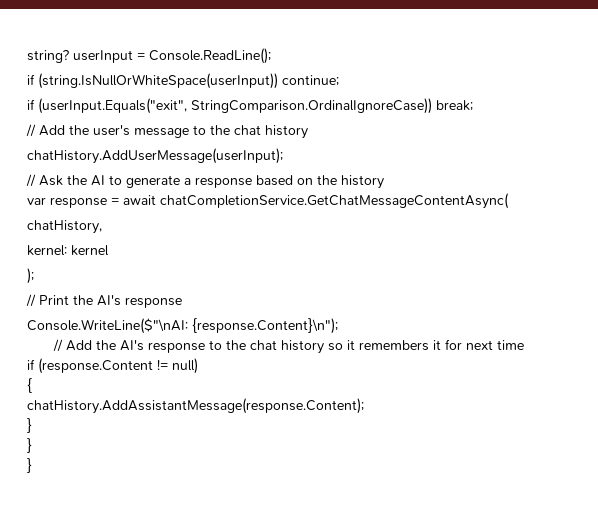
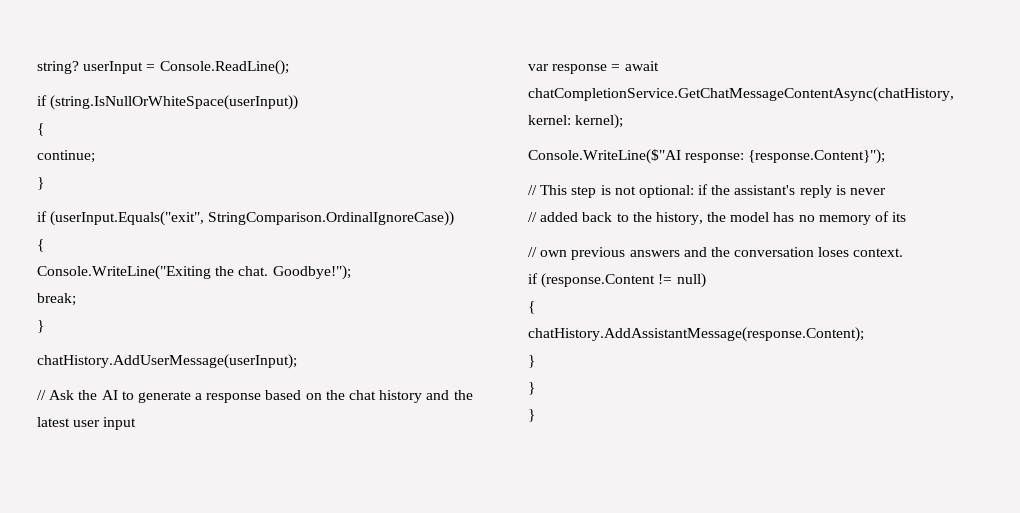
(278, 81) none -> [37,123,44,136] // { //
(339, 80) none -> [37,177,44,190] // }
[436,100,473,111] [26,124,308,139] break; // // Add the user's message to the chat history -> [37,239,44,252] [37,265,351,280] [37,293,76,306] [37,320,44,333] // { // Console.WriteLine("Exiting the chat. Goodbye!"); // break; // }
[341,175,384,189] history -> [349,390,473,403] [37,417,137,430] chat history and the latest user input
[160,193,509,209] [27,220,102,234] [27,245,109,256] [27,268,34,284] [26,294,182,308] [27,318,338,334] [52,339,524,354] chatCompletionService.GetChatMessageContentAsync( // chatHistory, // kernel: kernel // ); // // Print the AI's response // Console.WriteLine($"\nAI: {response.Content}\n"); // // Add the AI's response to the chat history so it remembers it for next time -> [528,87,954,102] [528,114,624,129] [528,149,886,164] [528,184,887,198] [528,211,907,225] [528,247,904,260] chatCompletionService.GetChatMessageContentAsync(chatHistory, kernel: kernel); // Console.WriteLine($"AI response: {response.Content}"); // // This step is not optional: if the assistant's reply is never // // added back to the history, the model has no memory of its // // own previous answers and the conversation loses context.

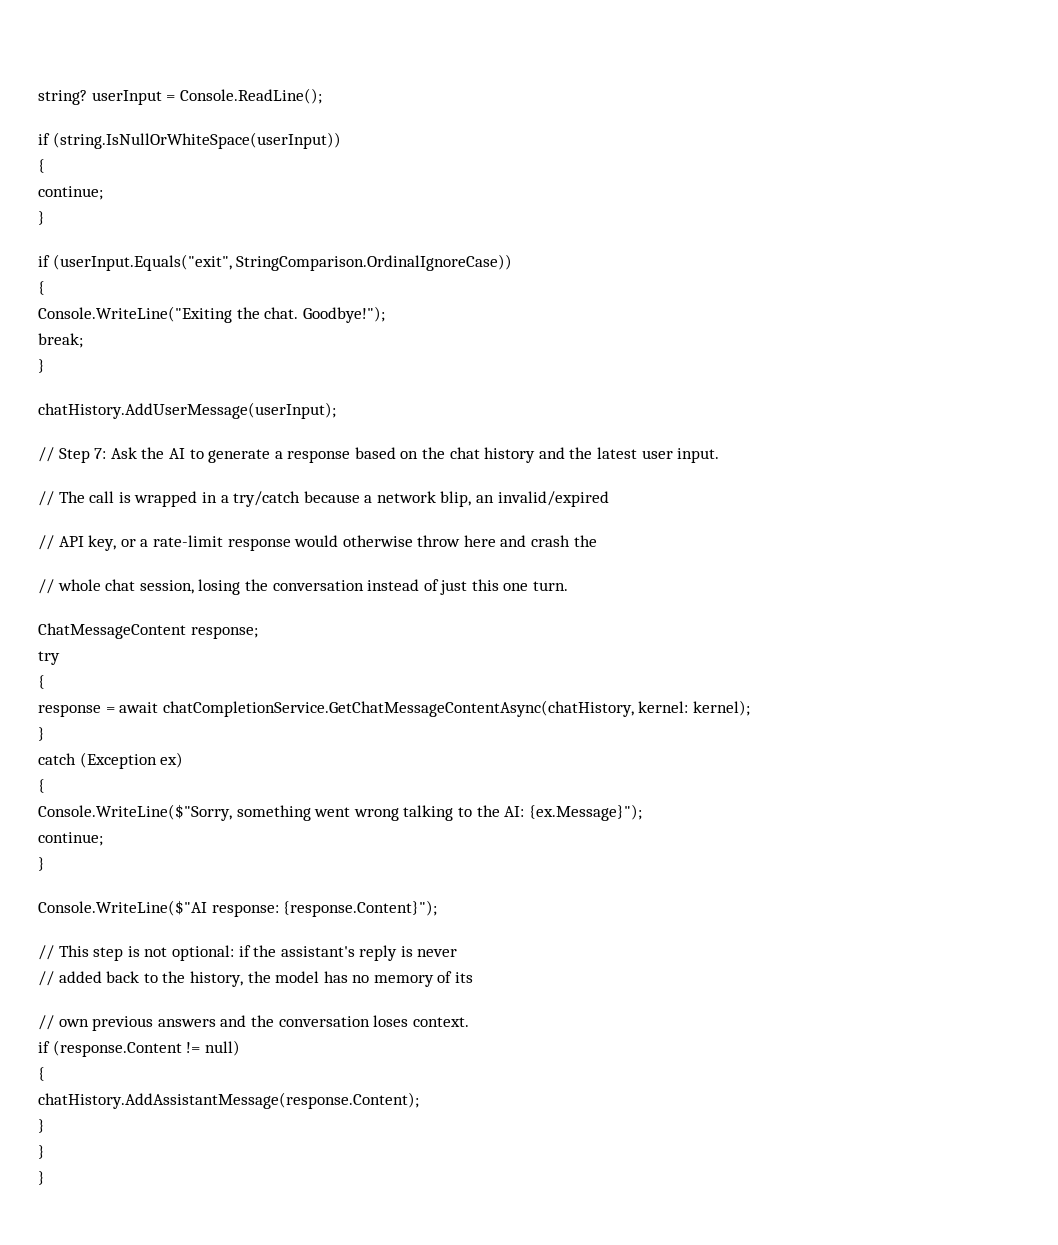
(46, 395) none -> [58,448,107,463] Step 7:
[103,417,137,430] [528,64,549,71] input // var -> [677,448,720,463] [38,491,609,507] [38,535,597,551] [38,579,569,595] [38,623,258,639] [38,651,60,665] [38,675,45,689] input. // // The call is wrapped in a try/catch because a network blip, an invalid/expired // // API key, or a rate-limit response would otherwise throw here and crash the // // whole chat session, losing the conversation instead of just this one turn. // ChatMessageContent response; // try // { //
(624, 121) none -> [38,727,45,741] [38,752,184,769] [38,779,45,793] [38,804,642,821] [38,832,103,846] [38,857,45,871] // } // catch (Exception ex) // { // Console.WriteLine($"Sorry, something went wrong talking to the AI: {ex.Message}"); // continue; // }

